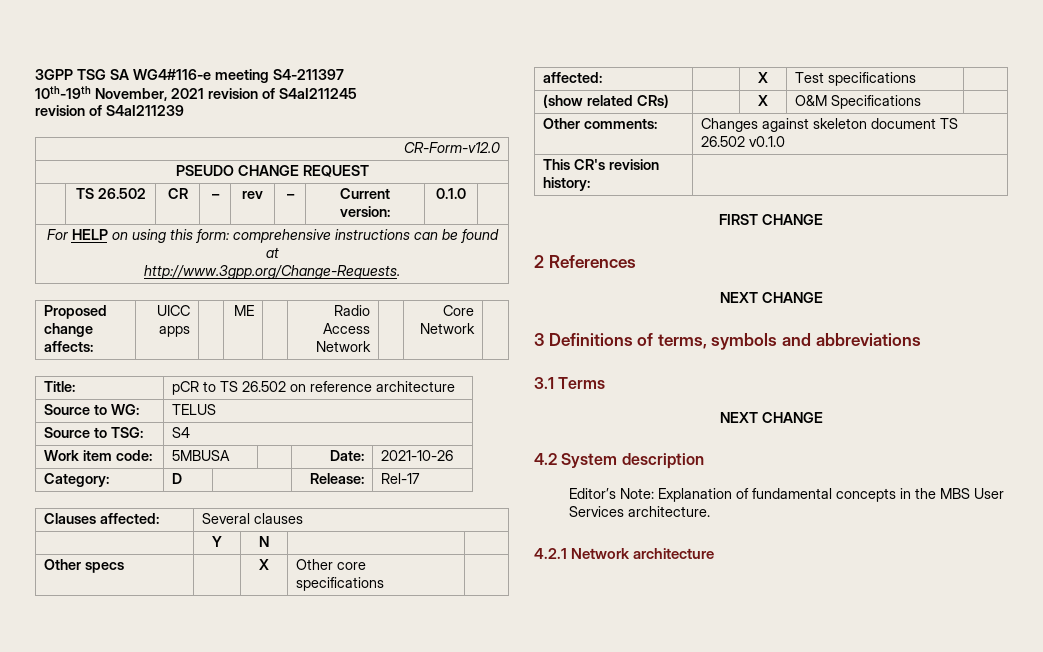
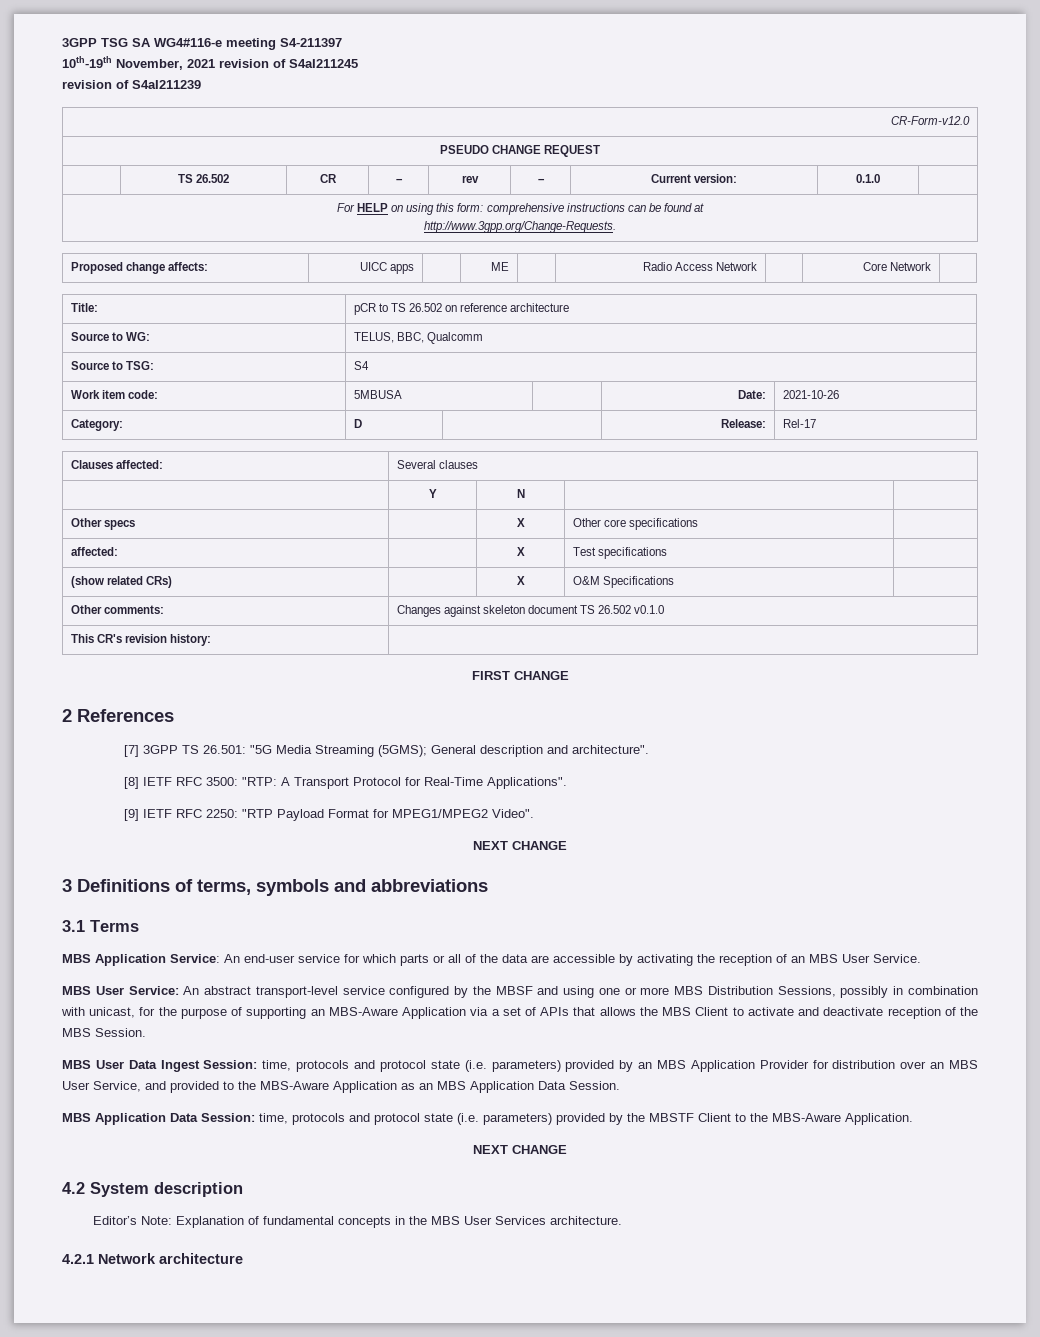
[171,404,216,415] TELUS -> [353,332,483,344] TELUS, BBC, Qualcomm
(636, 261) none -> [123,745,649,757] [123,777,567,789] [123,809,534,821] // [7] 3GPP TS 26.501: "5G Media Streaming (5GMS); General description and architecture". // [8] IETF RFC 3500: "RTP: A Transport Protocol for Real-Time Applications". // [9] IETF RFC 2250: "RTP Payload Format for MPEG1/MPEG2 Video".
(606, 383) none -> [62,954,921,966] [62,986,979,998] [61,1007,979,1019] [62,1028,146,1037] [62,1060,979,1072] [62,1081,620,1093] [62,1113,913,1125] // MBS Application Service: An end-user service for which parts or all of the data are accessible by activating the reception of an MBS User Service. // MBS User Service: An abstract transport-level service configured by the MBSF and using one or more MBS Distribution Sessions, possibly in combination with unicast, for the purpose of supporting an MBS-Aware Application via a set of APIs that allows the MBS Client to activate and deactivate reception of the MBS Session. // MBS User Data Ingest Session: time, protocols and protocol state (i.e. parameters) provided by an MBS Application Provider for distribution over an MBS User Service, and provided to the MBS-Aware Application as an MBS Application Data Session. // MBS Application Data Session: time, protocols and protocol state (i.e. parameters) provided by the MBSTF Client to the MBS-Aware Application.

